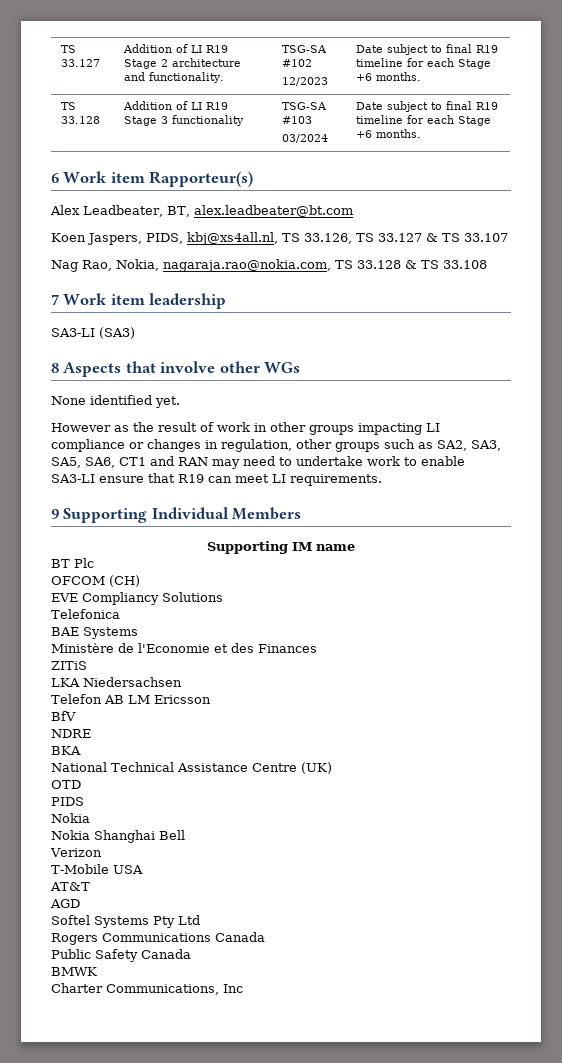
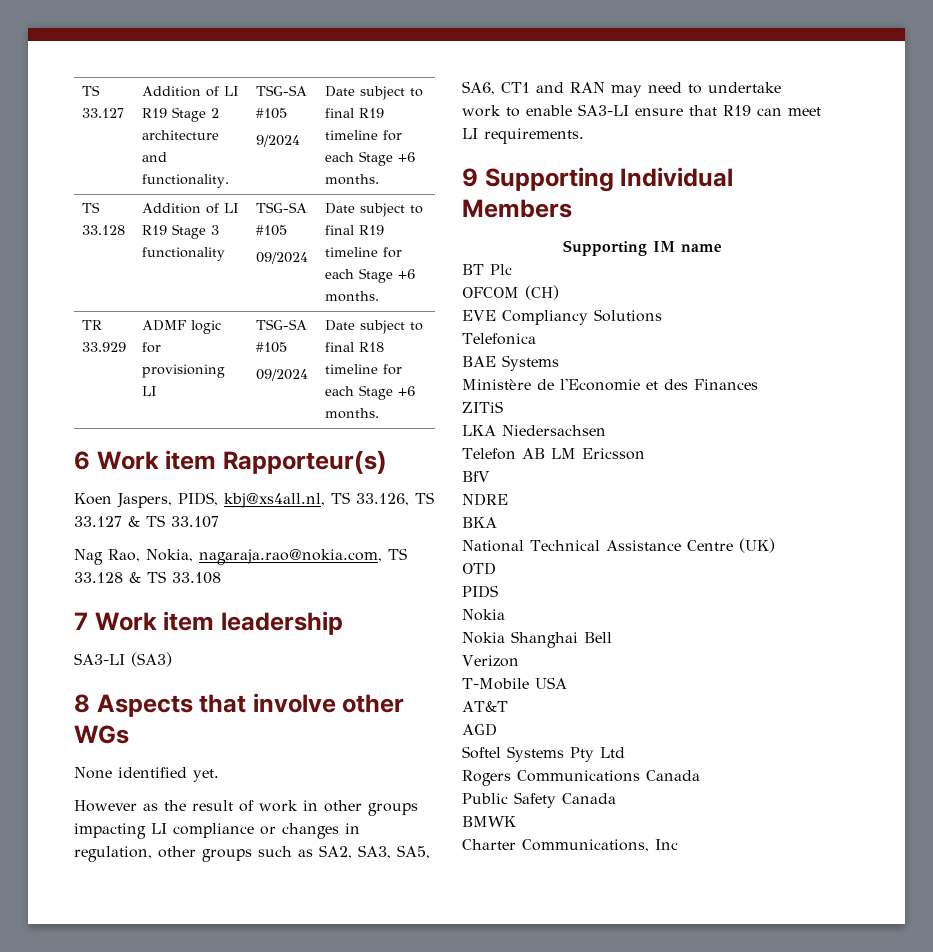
[281,59,312,67] [281,77,328,86] #102 // 12/2023 -> [255,108,287,119] [255,135,300,147] #105 // 9/2024
[281,116,312,124] [281,134,328,143] #103 // 03/2024 -> [255,225,287,236] [255,252,308,264] #105 // 09/2024
(421, 133) none -> [81,320,102,330] [81,342,126,352] [141,320,221,334] [141,342,161,353] [141,364,225,378] [141,386,157,396] [255,319,307,330] [255,342,287,353] [255,369,308,381] [324,320,423,334] [324,342,384,352] [324,364,402,375] [324,385,415,400] [324,408,379,419] // TR 33.929 | ADMF logic for provisioning LI | TSG-SA #105 // 09/2024 | Date subject to final R18 timeline for each Stage +6 months.
[50,205,353,217] // Alex Leadbeater, BT, alex.leadbeater@bt.com -> (387, 462) none

